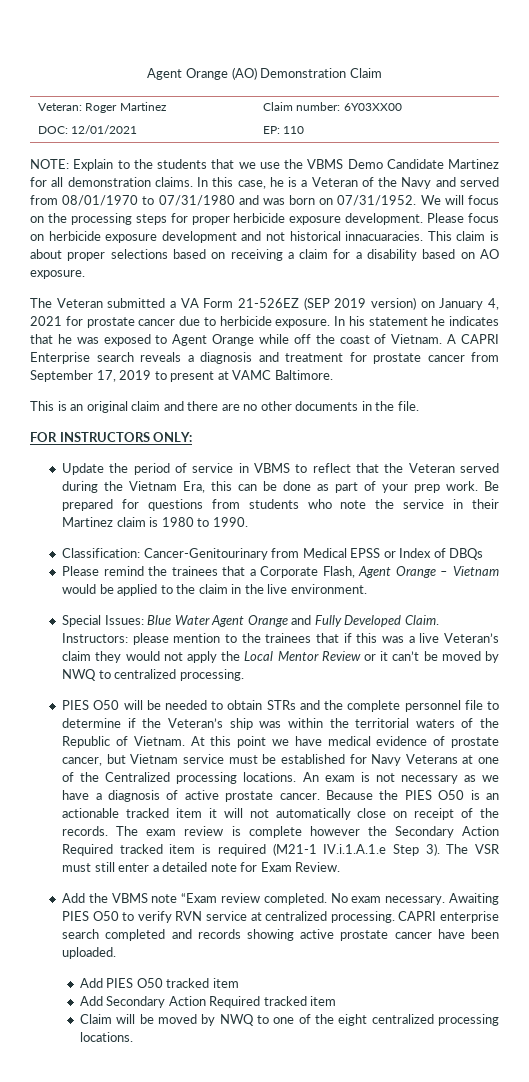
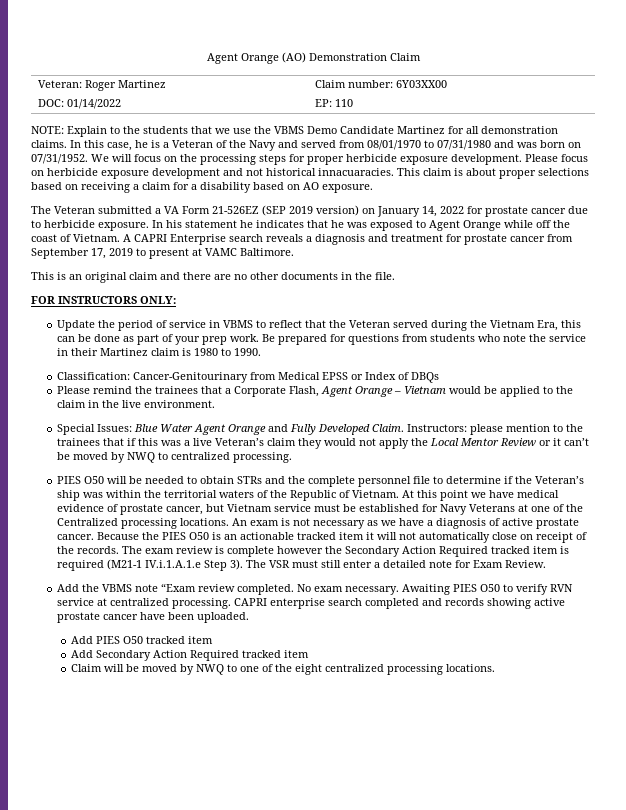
[71,125,138,134] 12/01/2021 -> [66,99,121,109] 01/14/2022
[488,298,500,310] [30,316,62,326] 4, 2021 -> [422,206,464,217] 14, 2022

